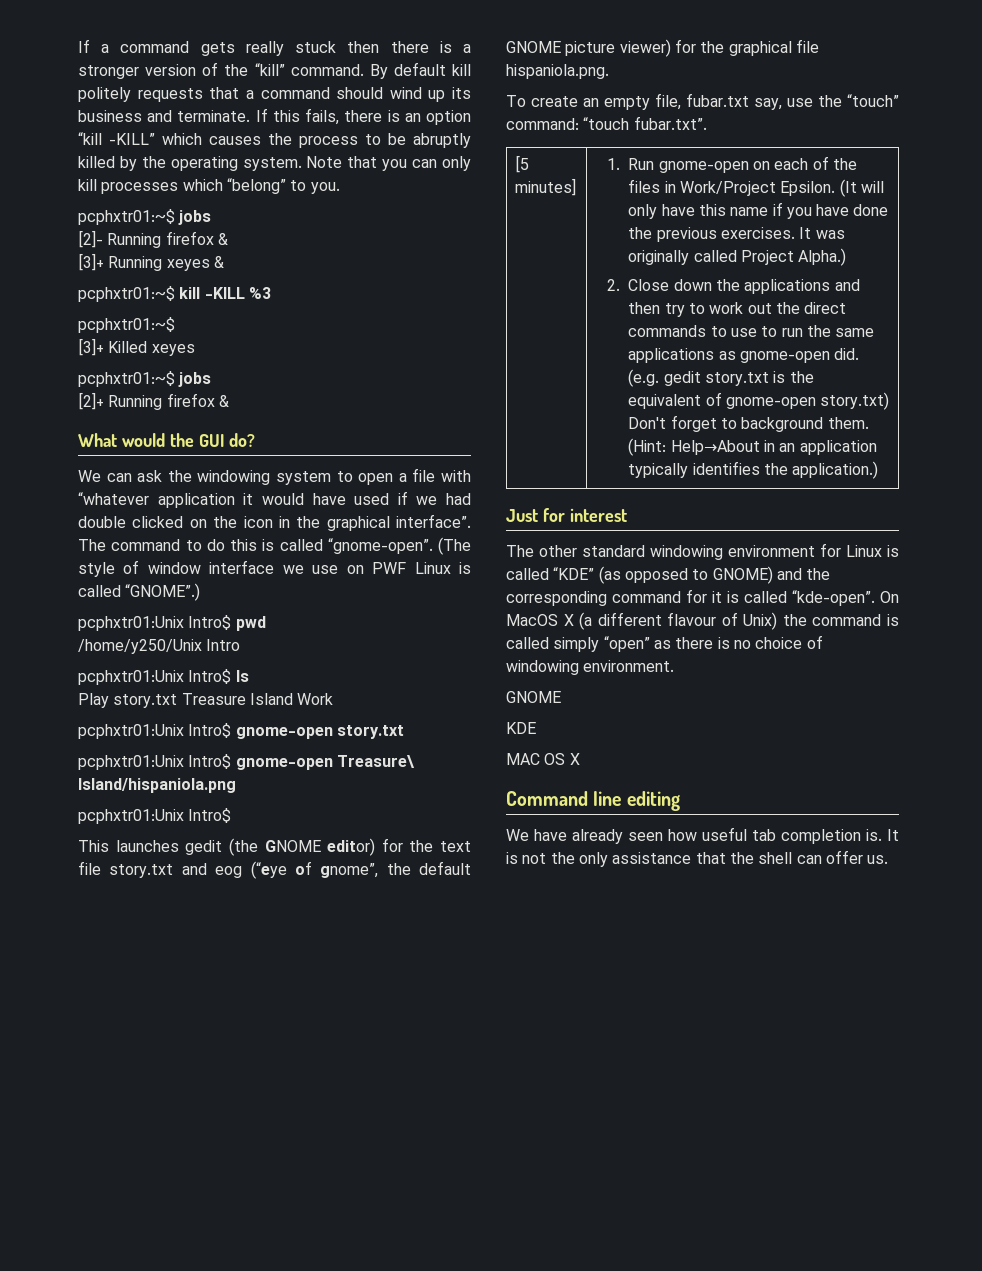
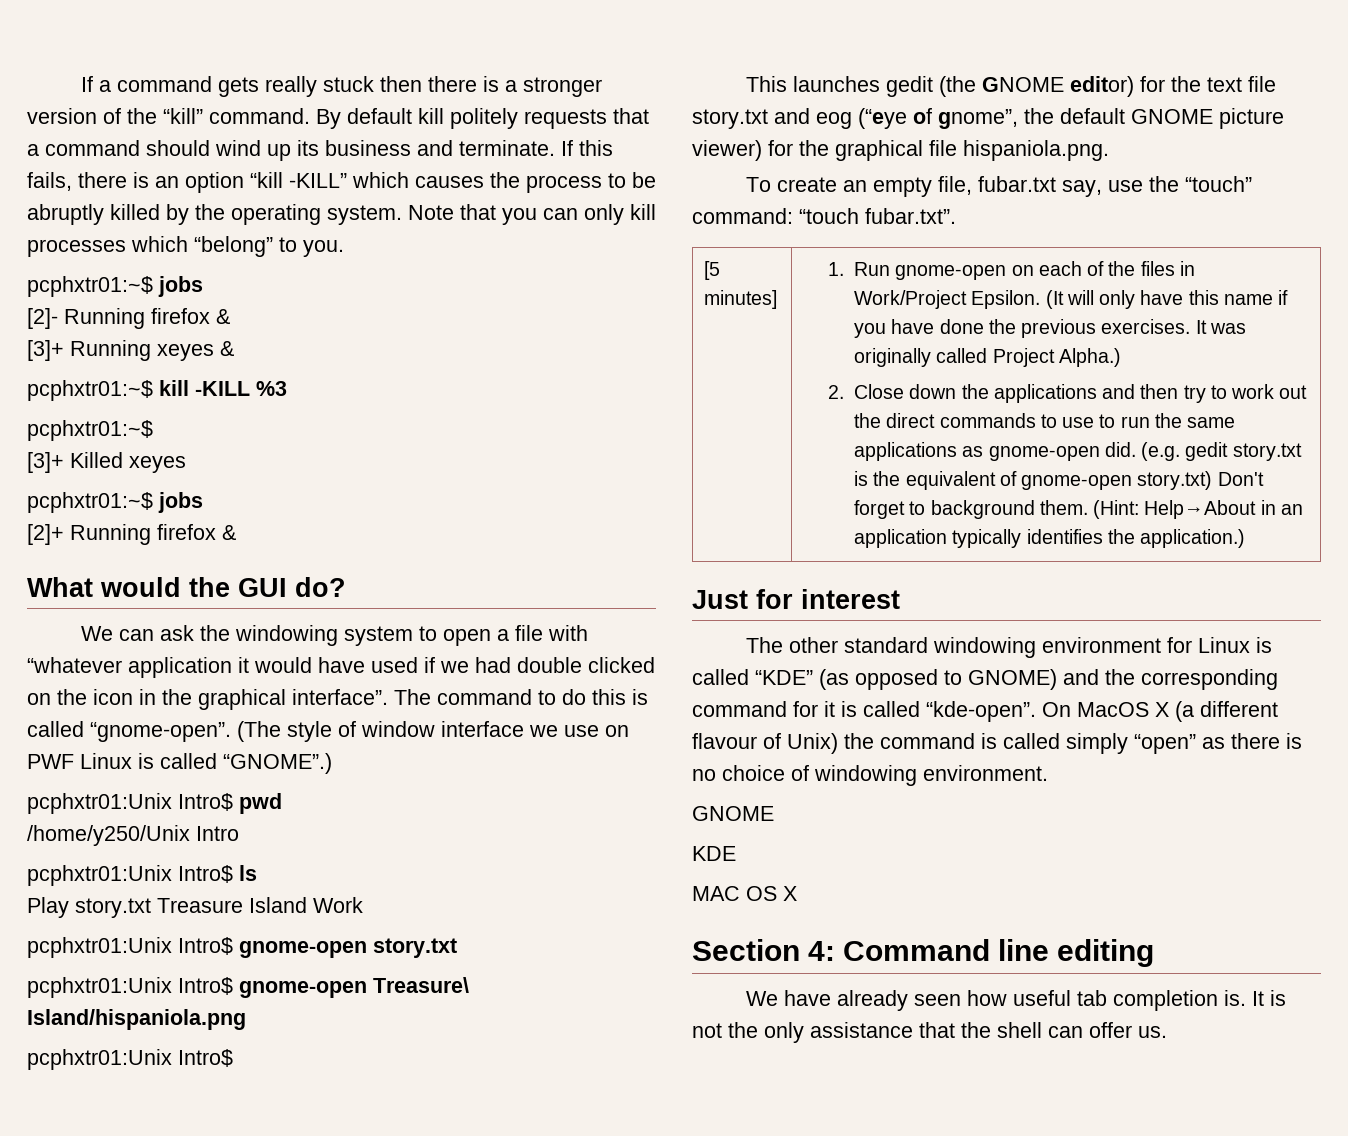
(580, 759) none -> [692,939,836,961] Section 4:

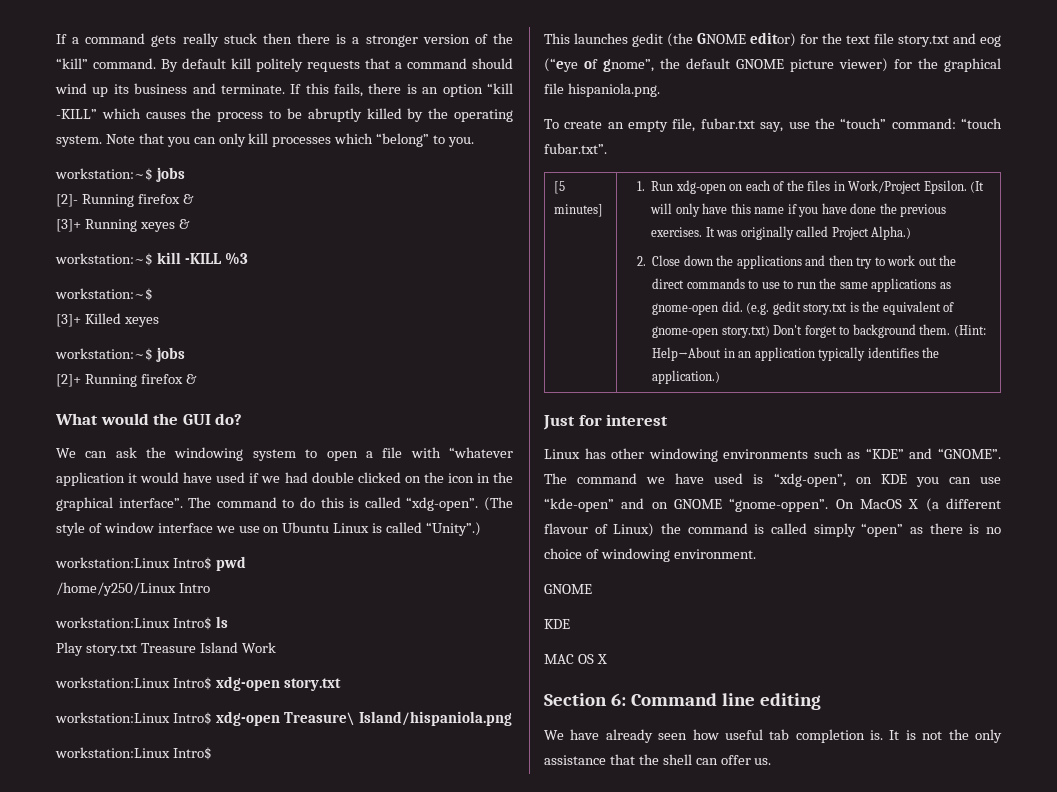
[27,276,153,297] pcphxtr01:~$ -> [55,168,153,181] workstation:~$
[27,380,153,401] pcphxtr01:~$ -> [55,253,153,266] workstation:~$
[27,420,153,441] pcphxtr01:~$ -> [55,288,153,301] workstation:~$
[27,492,153,513] pcphxtr01:~$ -> [55,348,153,361] workstation:~$
[90,722,231,742] “gnome-open”. -> [406,497,479,511] “xdg-open”.
[27,753,332,774] [27,793,172,814] PWF Linux is called “GNOME”.) // pcphxtr01:Unix -> [282,522,482,536] [55,557,170,568] Ubuntu Linux is called “Unity”.) // workstation:Linux
[27,825,190,846] /home/y250/Unix -> [56,582,176,596] /home/y250/Linux
[27,865,172,886] pcphxtr01:Unix -> [55,617,170,628] workstation:Linux
[27,937,457,958] [27,977,367,998] pcphxtr01:Unix Intro$ gnome-open story.txt // pcphxtr01:Unix Intro$ gnome-open -> [55,676,341,691] [55,711,280,726] workstation:Linux Intro$ xdg-open story.txt // workstation:Linux Intro$ xdg-open
[27,1049,172,1070] pcphxtr01:Unix -> [55,747,170,758] workstation:Linux
[895,265,1007,280] gnome-open -> [675,180,726,194] xdg-open
[746,637,1273,658] [692,669,1278,690] [692,701,1036,722] The other standard windowing environment for Linux is called “KDE” (as opposed to GNOME) and the corresponding command for it is called “kde-open”. -> [544,448,1001,462] [544,473,1001,487] [544,498,829,512] Linux has other windowing environments such as “KDE” and “GNOME”. The command we have used is “xdg-open”, on KDE you can use “kde-open” and on GNOME “gnome-oppen”.
[787,733,838,754] Unix) -> [613,523,655,537] Linux)
[808,941,836,961] 4: -> [610,693,626,706] 6:

